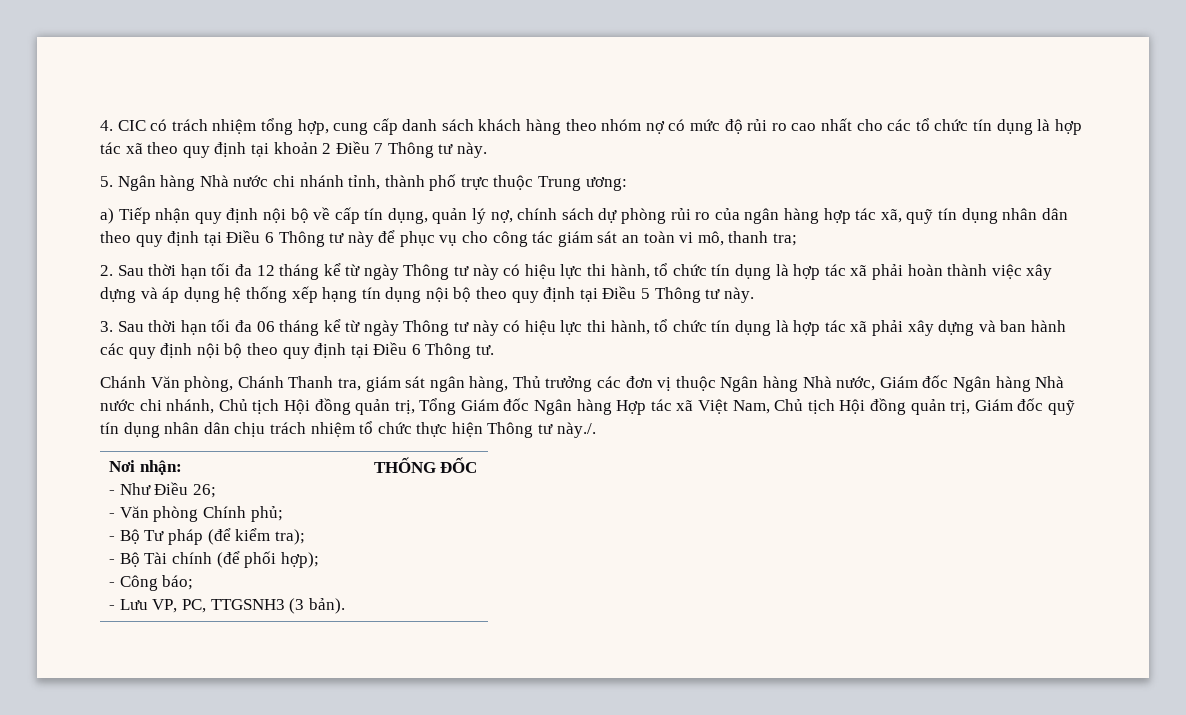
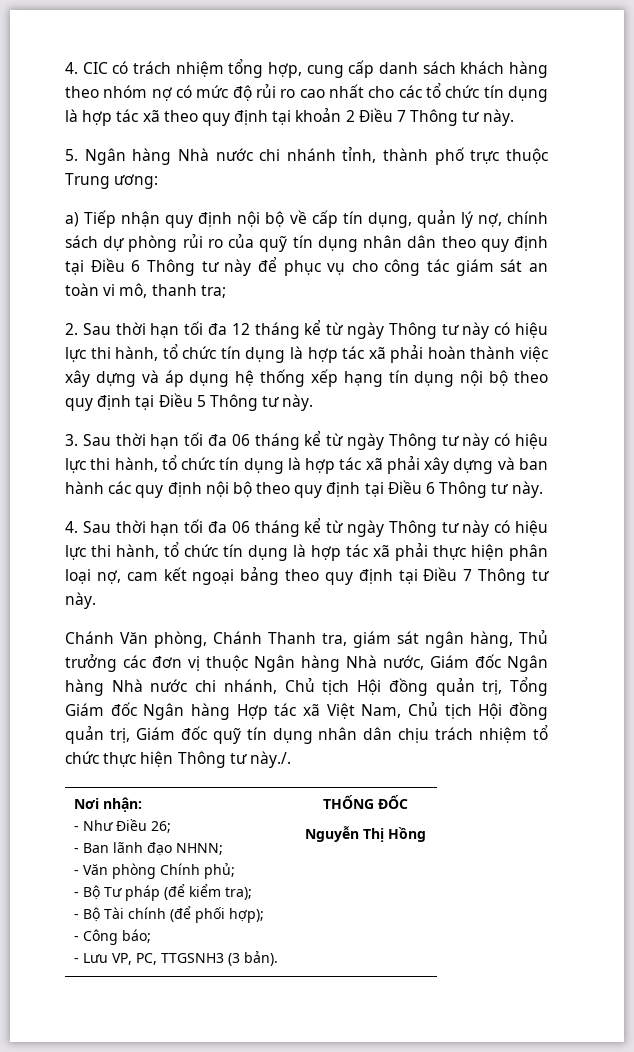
[744,208,902,224] ngân hàng hợp tác xã, -> (255, 241) none
[476,345,495,355] tư. -> [491,481,543,498] [65,518,549,537] [65,542,548,561] [65,567,550,585] [65,592,96,609] tư này. // 4. Sau thời hạn tối đa 06 tháng kể từ ngày Thông tư này có hiệu lực thi hành, tổ chức tín dụng là hợp tác xã phải thực hiện phân loại nợ, cam kết ngoại bảng theo quy định tại Điều 7 Thông tư này.
(216, 491) none -> [74,842,224,856] // - Ban lãnh đạo NHNN;
(478, 465) none -> [305,826,426,842] // Nguyễn Thị Hồng

